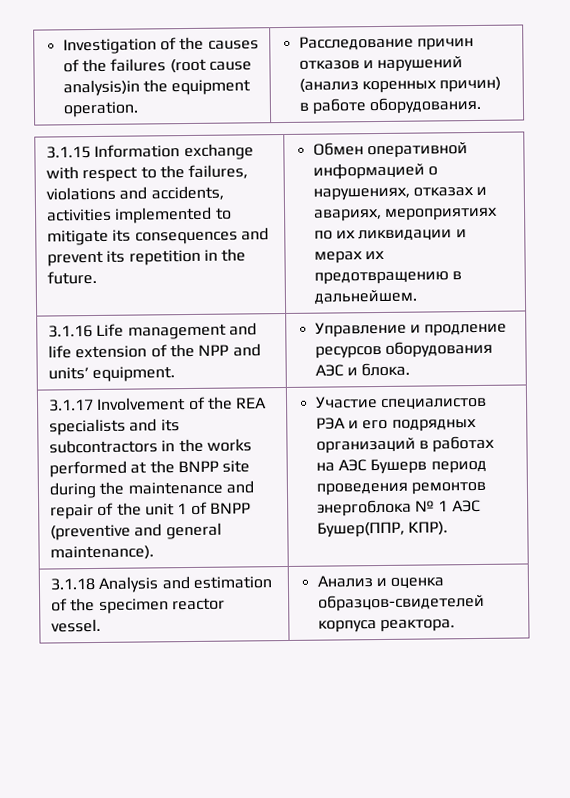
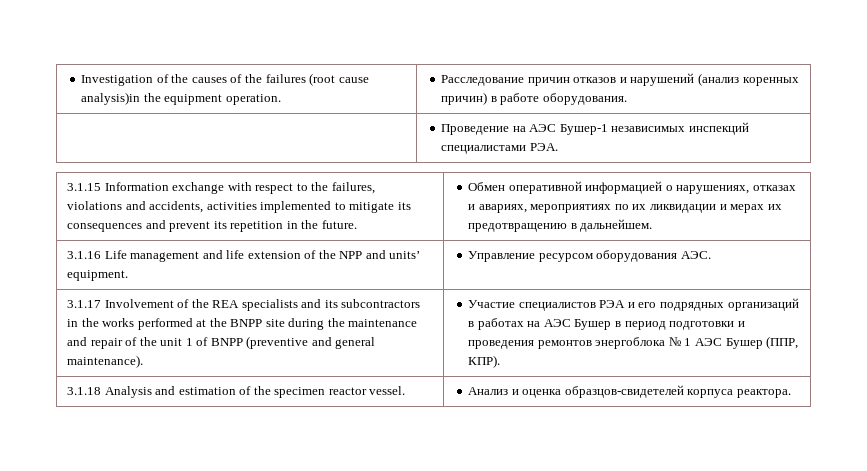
(483, 105) none -> [441,122,749,135] [441,143,558,154] // | Проведение на АЭС Бушер-1 независимых инспекций специалистами РЭА.
[409,323,508,337] [314,340,493,359] [314,362,411,377] и продление ресурсов оборудования АЭС и блока. -> [538,250,711,262] ресурсом оборудования АЭС.
[370,458,487,475] Бушерв период -> [574,319,745,330] Бушер в период подготовки и
[316,521,405,538] Бушер(ППР, -> [725,336,799,349] Бушер (ППР,

